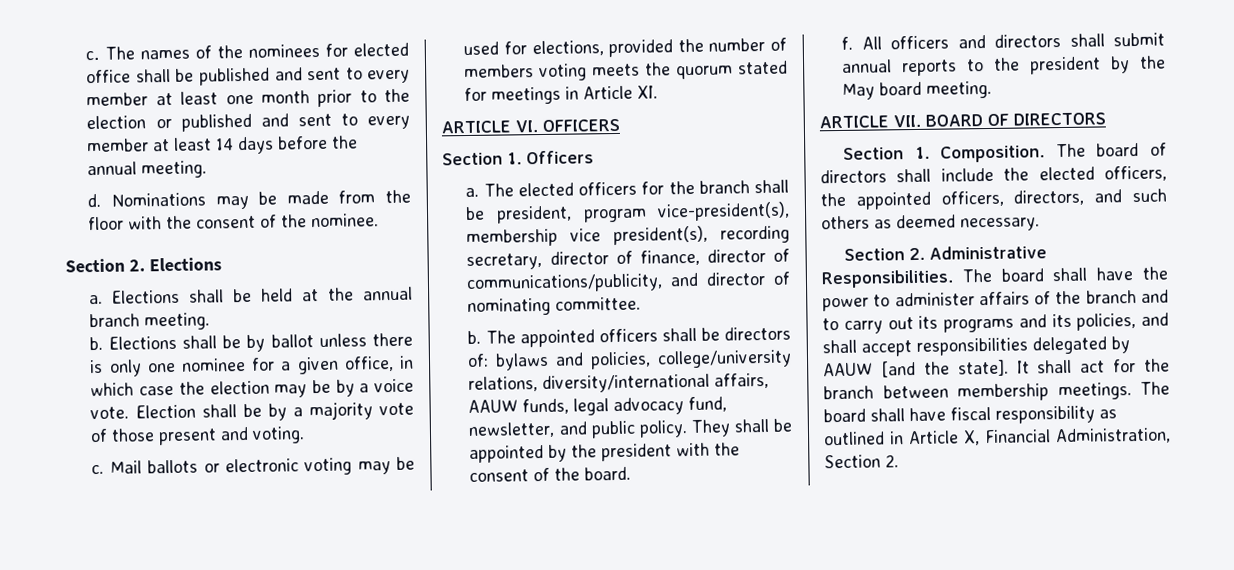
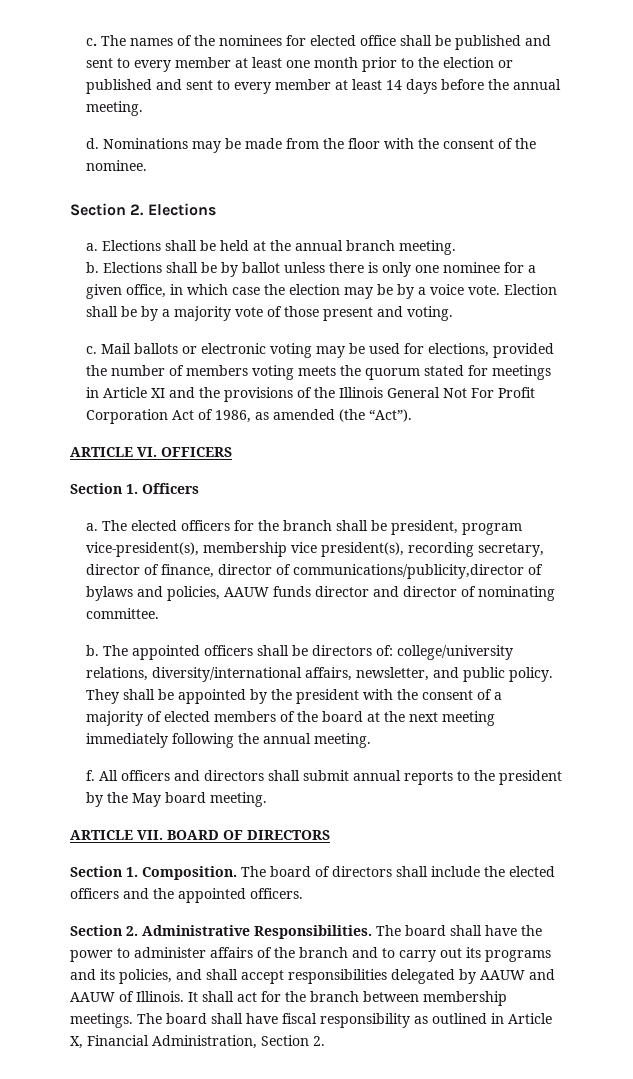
[637,85,659,99] XI. -> [151,387,536,402] [86,409,413,424] XI and the provisions of the Illinois General Not For Profit Corporation Act of 1986, as amended (the “Act”).
[466,273,664,294] communications/publicity, -> [293,564,544,579] [86,586,370,601] communications/publicity,director of bylaws and policies, AAUW funds director
[495,351,652,371] bylaws and policies, -> (394, 650) none
[468,396,728,416] AAUW funds, legal advocacy fund, -> (353, 674) none
[554,466,632,481] the board. -> [494,692,503,700] [86,711,496,726] [86,733,372,748] a majority of elected members of the board at the next meeting immediately following the annual meeting.
[1104,165,1167,182] [820,188,1167,210] [821,214,1040,232] officers, the appointed officers, directors, and such others as deemed necessary. -> [70,888,303,903] officers and the appointed officers.
[880,359,1009,378] [and the state]. -> [529,969,555,980] [70,991,184,1002] and AAUW of Illinois.

